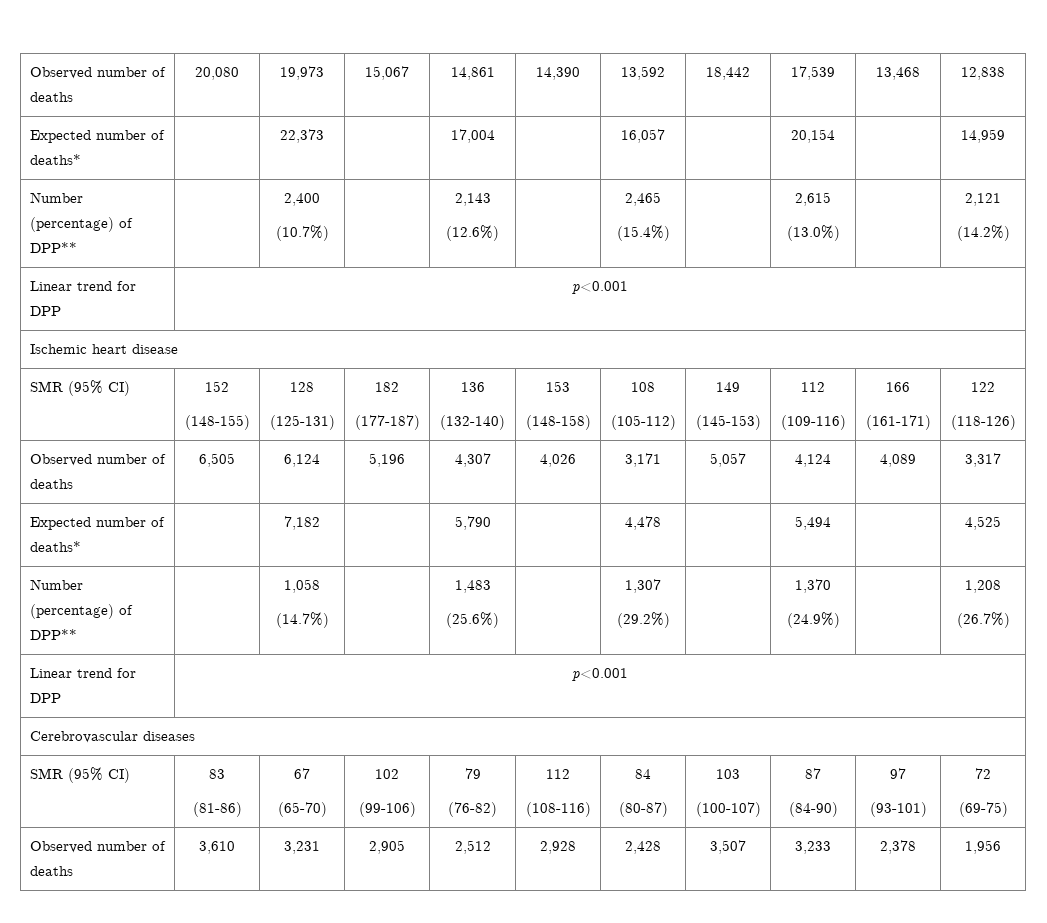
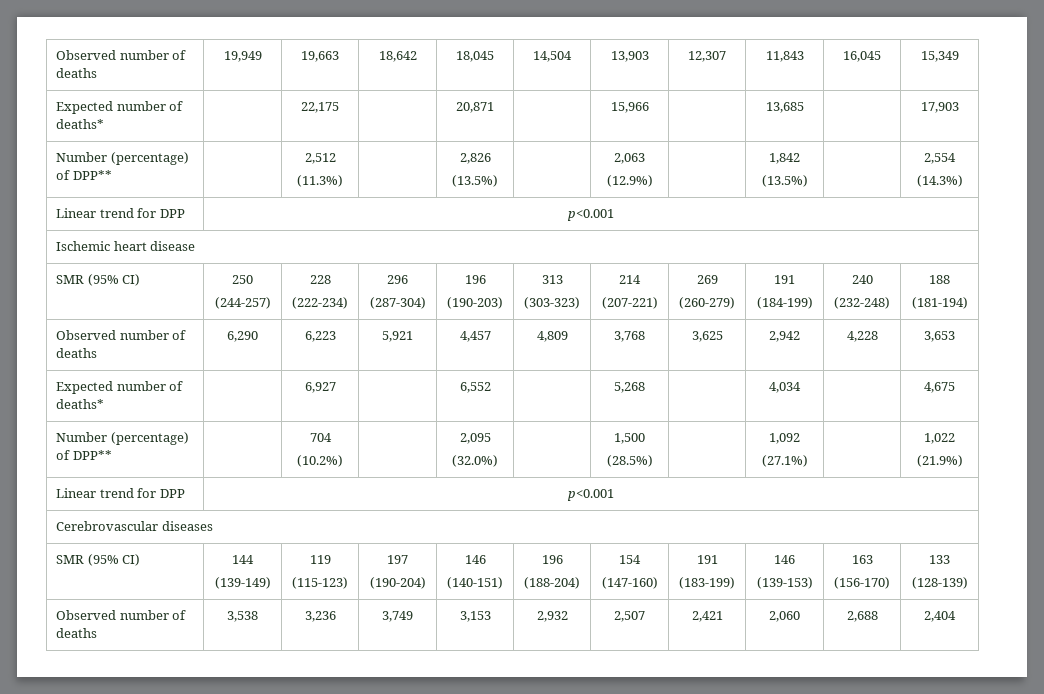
[29,67,166,79] [29,92,73,102] [195,67,239,80] [280,66,324,80] [365,66,409,80] [450,67,495,80] [536,67,580,80] [621,66,665,80] [706,67,750,80] [791,66,835,80] [876,67,920,80] [961,67,1005,80] [29,130,165,143] [29,154,81,165] [280,129,324,143] [450,129,495,143] [621,129,665,143] [791,129,835,143] [961,129,1005,143] [29,192,83,203] [29,217,133,232] [29,242,77,253] [284,193,320,206] [275,225,329,241] [454,193,491,206] [446,225,499,241] [625,192,661,206] [616,225,670,241] [795,192,831,206] [786,225,840,241] [965,193,1001,206] [956,225,1010,241] Observed number of deaths | 20,080 | 19,973 | 15,067 | 14,861 | 14,390 | 13,592 | 18,442 | 17,539 | 13,468 | 12,838 // Expected number of deaths* | | 22,373 | | 17,004 | | 16,057 | | 20,154 | | 14,959 // Number (percentage) of DPP** | | 2,400 // (10.7%) | | 2,143 // (12.6%) | | 2,465 // (15.4%) | | 2,615 // (13.0%) | | 2,121 // (14.2%) -> [56,50,187,60] [56,68,98,78] [223,51,262,62] [301,51,339,62] [378,51,417,62] [456,51,494,62] [533,51,572,62] [610,51,649,62] [688,51,726,62] [765,51,804,62] [843,51,881,62] [920,51,959,62] [56,101,184,114] [56,119,105,129] [301,102,339,113] [456,102,494,113] [610,102,649,113] [765,102,804,113] [920,102,959,113] [56,152,189,165] [56,170,112,180] [304,153,336,164] [297,175,343,187] [459,153,491,164] [452,175,498,187] [614,153,645,164] [606,175,653,187] [769,153,800,164] [761,175,808,187] [924,153,956,164] [916,175,963,187] Observed number of deaths | 19,949 | 19,663 | 18,642 | 18,045 | 14,504 | 13,903 | 12,307 | 11,843 | 16,045 | 15,349 // Expected number of deaths* | | 22,175 | | 20,871 | | 15,966 | | 13,685 | | 17,903 // Number (percentage) of DPP** | | 2,512 // (11.3%) | | 2,826 // (13.5%) | | 2,063 // (12.9%) | | 1,842 // (13.5%) | | 2,554 // (14.3%)
[205,381,229,392] [184,415,250,430] [290,382,314,392] [269,415,335,430] [375,382,399,392] [354,415,420,430] [460,382,485,392] [440,415,505,430] [546,381,570,392] [525,415,591,430] [631,382,655,392] [610,415,676,430] [716,382,740,392] [695,415,761,430] [801,382,825,392] [780,415,846,430] [886,382,910,392] [865,415,931,430] [971,382,995,392] [950,415,1016,430] [29,454,166,466] [29,479,73,489] [199,453,235,467] [284,454,320,467] [369,453,405,467] [454,453,491,467] [540,454,576,467] [625,453,661,467] [710,453,746,467] [795,454,831,467] [880,454,916,467] [965,453,1001,467] [29,517,165,530] [29,541,81,552] [284,516,320,530] [454,516,491,530] [625,516,661,530] [795,516,831,530] [965,516,1001,530] [29,579,83,590] [29,604,133,619] [29,629,77,640] [284,579,320,593] [275,612,329,628] [454,580,491,593] [446,612,499,628] [625,579,661,593] [616,612,670,628] [795,579,831,593] [786,612,840,628] [965,580,1001,593] [956,612,1010,628] 152 // (148-155) | 128 // (125-131) | 182 // (177-187) | 136 // (132-140) | 153 // (148-158) | 108 // (105-112) | 149 // (145-153) | 112 // (109-116) | 166 // (161-171) | 122 // (118-126) // Observed number of deaths | 6,505 | 6,124 | 5,196 | 4,307 | 4,026 | 3,171 | 5,057 | 4,124 | 4,089 | 3,317 // Expected number of deaths* | | 7,182 | | 5,790 | | 4,478 | | 5,494 | | 4,525 // Number (percentage) of DPP** | | 1,058 // (14.7%) | | 1,483 // (25.6%) | | 1,307 // (29.2%) | | 1,370 // (24.9%) | | 1,208 // (26.7%) -> [231,275,253,284] [214,297,271,309] [309,275,331,284] [292,297,348,309] [387,275,408,284] [369,297,426,309] [464,275,486,284] [447,297,503,309] [541,275,563,284] [524,297,580,309] [619,275,641,284] [601,297,658,309] [696,275,718,284] [679,297,735,309] [774,275,795,284] [756,297,813,309] [851,275,873,284] [834,297,890,309] [929,275,950,284] [911,297,968,309] [56,330,187,340] [56,348,98,358] [226,331,258,342] [304,331,336,342] [382,331,413,342] [459,331,491,342] [536,331,568,342] [614,331,645,342] [691,331,723,342] [769,331,800,342] [846,331,878,342] [924,331,955,342] [56,381,184,394] [56,399,105,409] [304,382,336,393] [459,382,491,393] [614,382,645,393] [769,382,801,393] [924,382,955,393] [56,432,189,445] [56,450,112,460] [309,433,332,442] [297,455,343,467] [459,433,491,444] [452,455,498,467] [614,433,645,444] [606,455,653,467] [769,433,800,444] [761,455,808,467] [924,433,955,444] [916,455,963,467] 250 // (244-257) | 228 // (222-234) | 296 // (287-304) | 196 // (190-203) | 313 // (303-323) | 214 // (207-221) | 269 // (260-279) | 191 // (184-199) | 240 // (232-248) | 188 // (181-194) // Observed number of deaths | 6,290 | 6,223 | 5,921 | 4,457 | 4,809 | 3,768 | 3,625 | 2,942 | 4,228 | 3,653 // Expected number of deaths* | | 6,927 | | 6,552 | | 5,268 | | 4,034 | | 4,675 // Number (percentage) of DPP** | | 704 // (10.2%) | | 2,095 // (32.0%) | | 1,500 // (28.5%) | | 1,092 // (27.1%) | | 1,022 // (21.9%)
[209,769,225,779] [192,802,242,817] [294,768,310,779] [277,802,327,817] [375,769,399,779] [358,802,416,817] [464,768,481,779] [448,802,497,817] [546,769,570,779] [525,802,591,817] [635,769,651,779] [618,802,668,817] [716,769,740,779] [695,802,761,817] [805,768,821,779] [788,802,838,817] [890,768,906,779] [869,802,927,817] [975,768,991,779] [958,802,1008,817] [29,841,166,853] [29,866,73,876] [199,841,235,854] [284,841,320,854] [369,840,405,854] [454,840,491,854] [540,841,576,854] [625,841,661,854] [710,840,746,854] [795,841,831,854] [880,840,916,854] [965,840,1001,854] 83 // (81-86) | 67 // (65-70) | 102 // (99-106) | 79 // (76-82) | 112 // (108-116) | 84 // (80-87) | 103 // (100-107) | 87 // (84-90) | 97 // (93-101) | 72 // (69-75) // Observed number of deaths | 3,610 | 3,231 | 2,905 | 2,512 | 2,928 | 2,428 | 3,507 | 3,233 | 2,378 | 1,956 -> [231,555,254,564] [214,577,271,589] [309,555,331,564] [292,577,348,589] [387,555,408,564] [369,577,426,589] [464,555,486,564] [447,577,503,589] [541,555,563,564] [524,577,580,589] [619,555,641,564] [601,577,658,589] [696,555,718,564] [679,577,735,589] [774,555,795,564] [756,577,813,589] [851,555,873,564] [834,577,890,589] [929,555,950,564] [911,577,968,589] [56,610,187,620] [56,628,98,638] [226,611,258,622] [304,611,336,622] [382,611,413,622] [459,611,491,622] [536,611,568,622] [614,611,645,622] [691,611,723,622] [769,611,800,622] [846,611,878,622] [924,611,956,622] 144 // (139-149) | 119 // (115-123) | 197 // (190-204) | 146 // (140-151) | 196 // (188-204) | 154 // (147-160) | 191 // (183-199) | 146 // (139-153) | 163 // (156-170) | 133 // (128-139) // Observed number of deaths | 3,538 | 3,236 | 3,749 | 3,153 | 2,932 | 2,507 | 2,421 | 2,060 | 2,688 | 2,404

